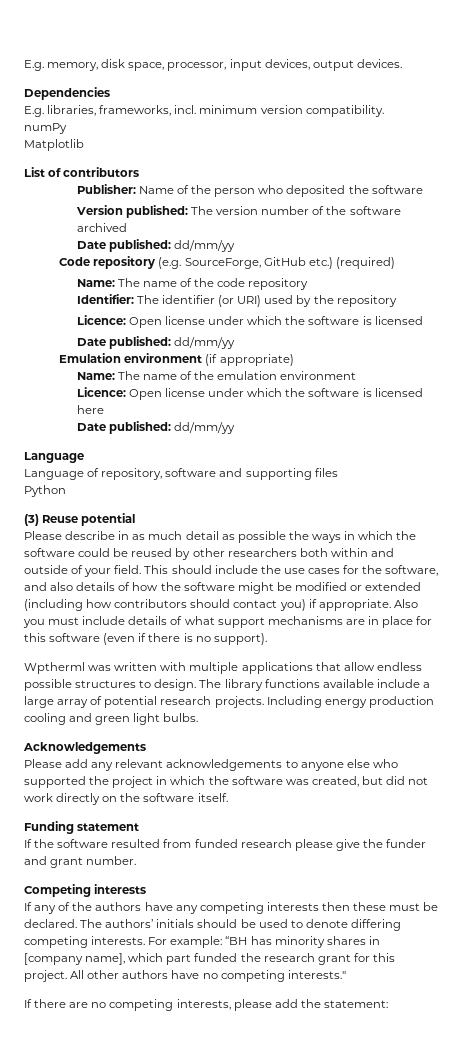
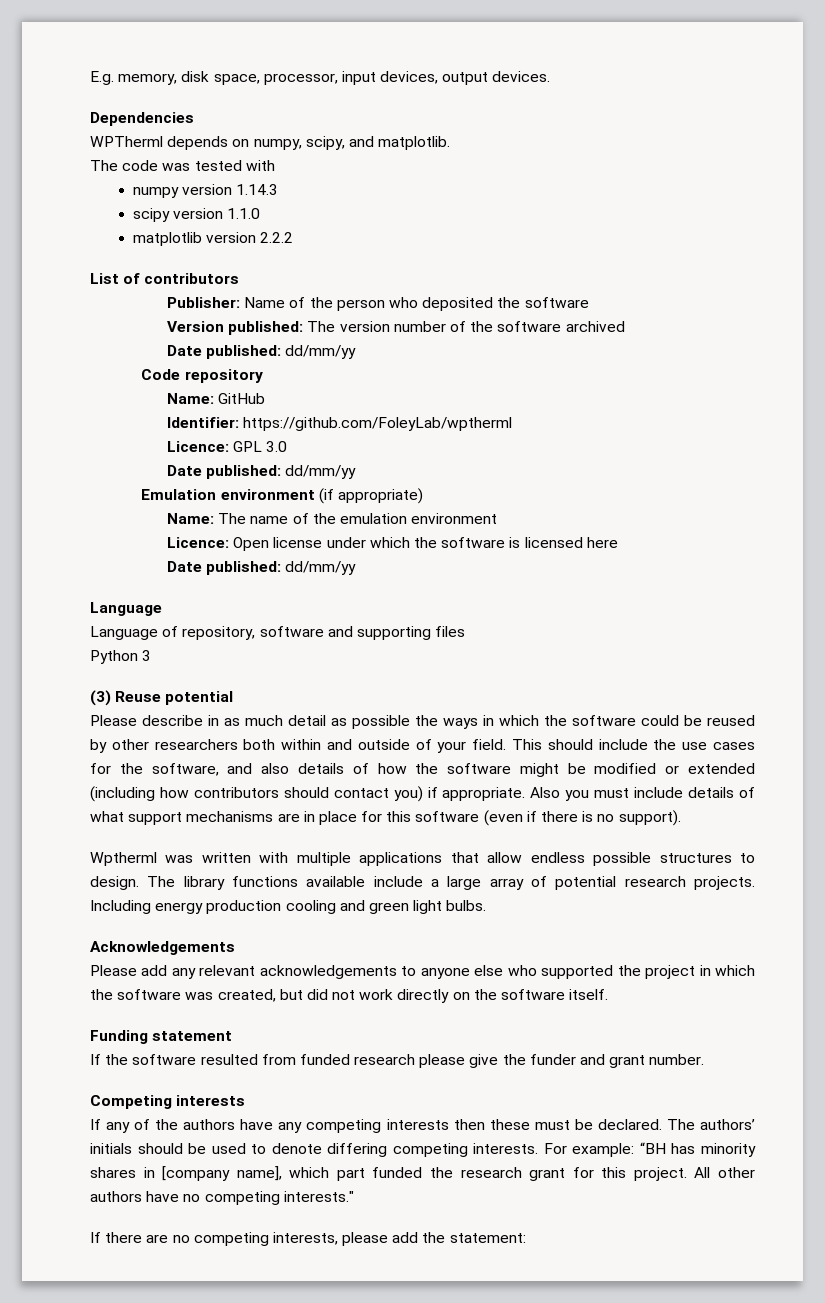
[24,105,384,117] [24,123,67,134] [24,139,84,151] E.g. libraries, frameworks, incl. minimum version compatibility. // numPy // Matplotlib -> [90,136,451,150] [90,160,275,171] [132,184,279,198] [132,208,261,222] [132,232,294,246] WPTherml depends on numpy, scipy, and matplotlib. // The code was tested with // numpy version 1.14.3 // scipy version 1.1.0 // matplotlib version 2.2.2
[158,257,395,269] [76,278,309,290] [76,294,397,307] [76,315,423,328] (e.g. SourceForge, GitHub etc.) (required) // Name: The name of the code repository // Identifier: The identifier (or URI) used by the repository // Licence: Open license under which the software is licensed -> [167,393,266,404] [167,417,513,431] [167,441,288,452] // Name: GitHub // Identifier: https://github.com/FoleyLab/wptherml // Licence: GPL 3.0
(66, 491) none -> [142,650,152,661] 3

